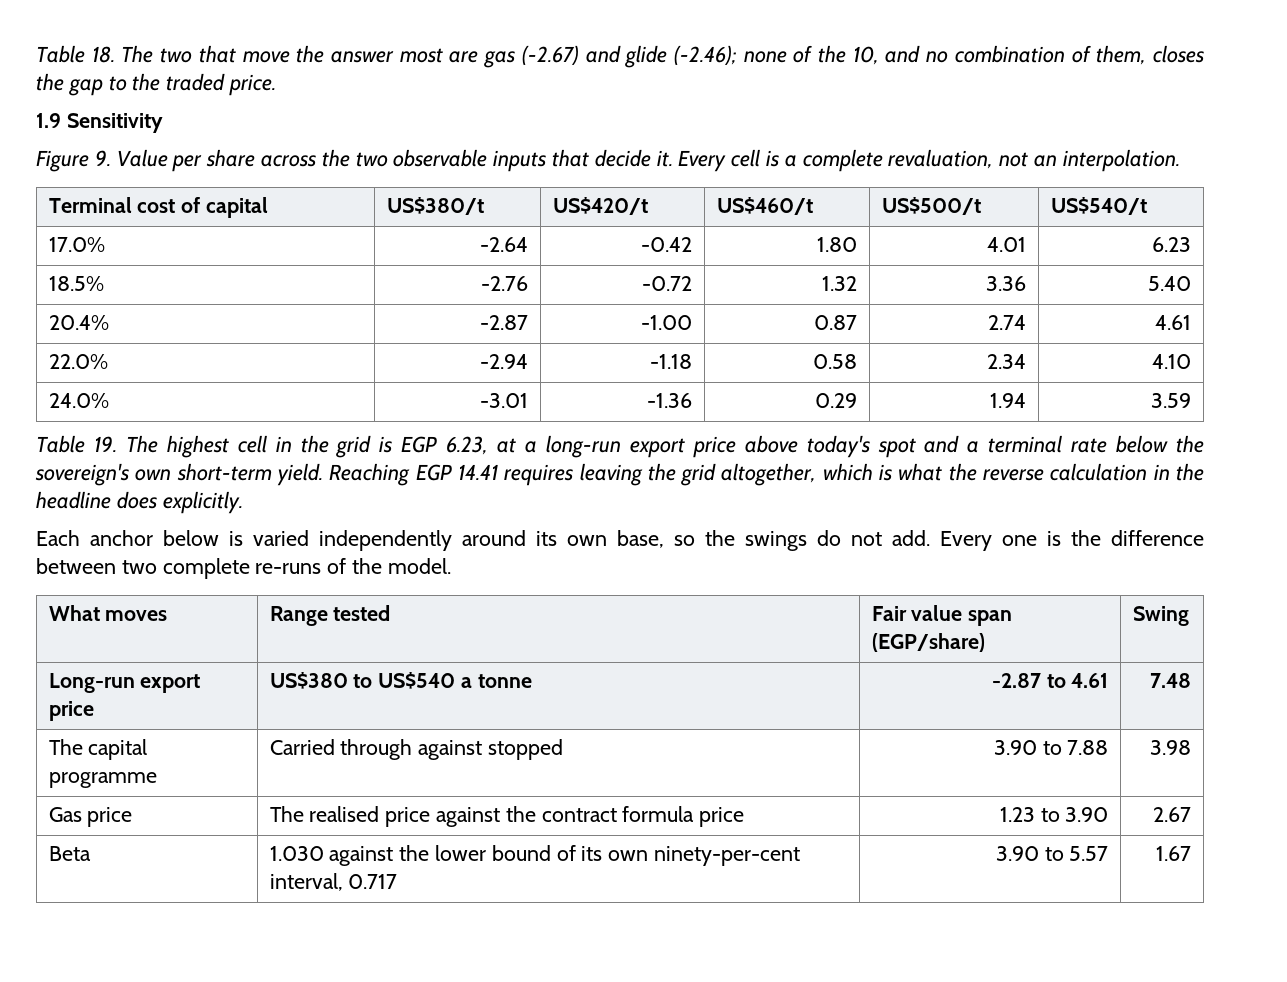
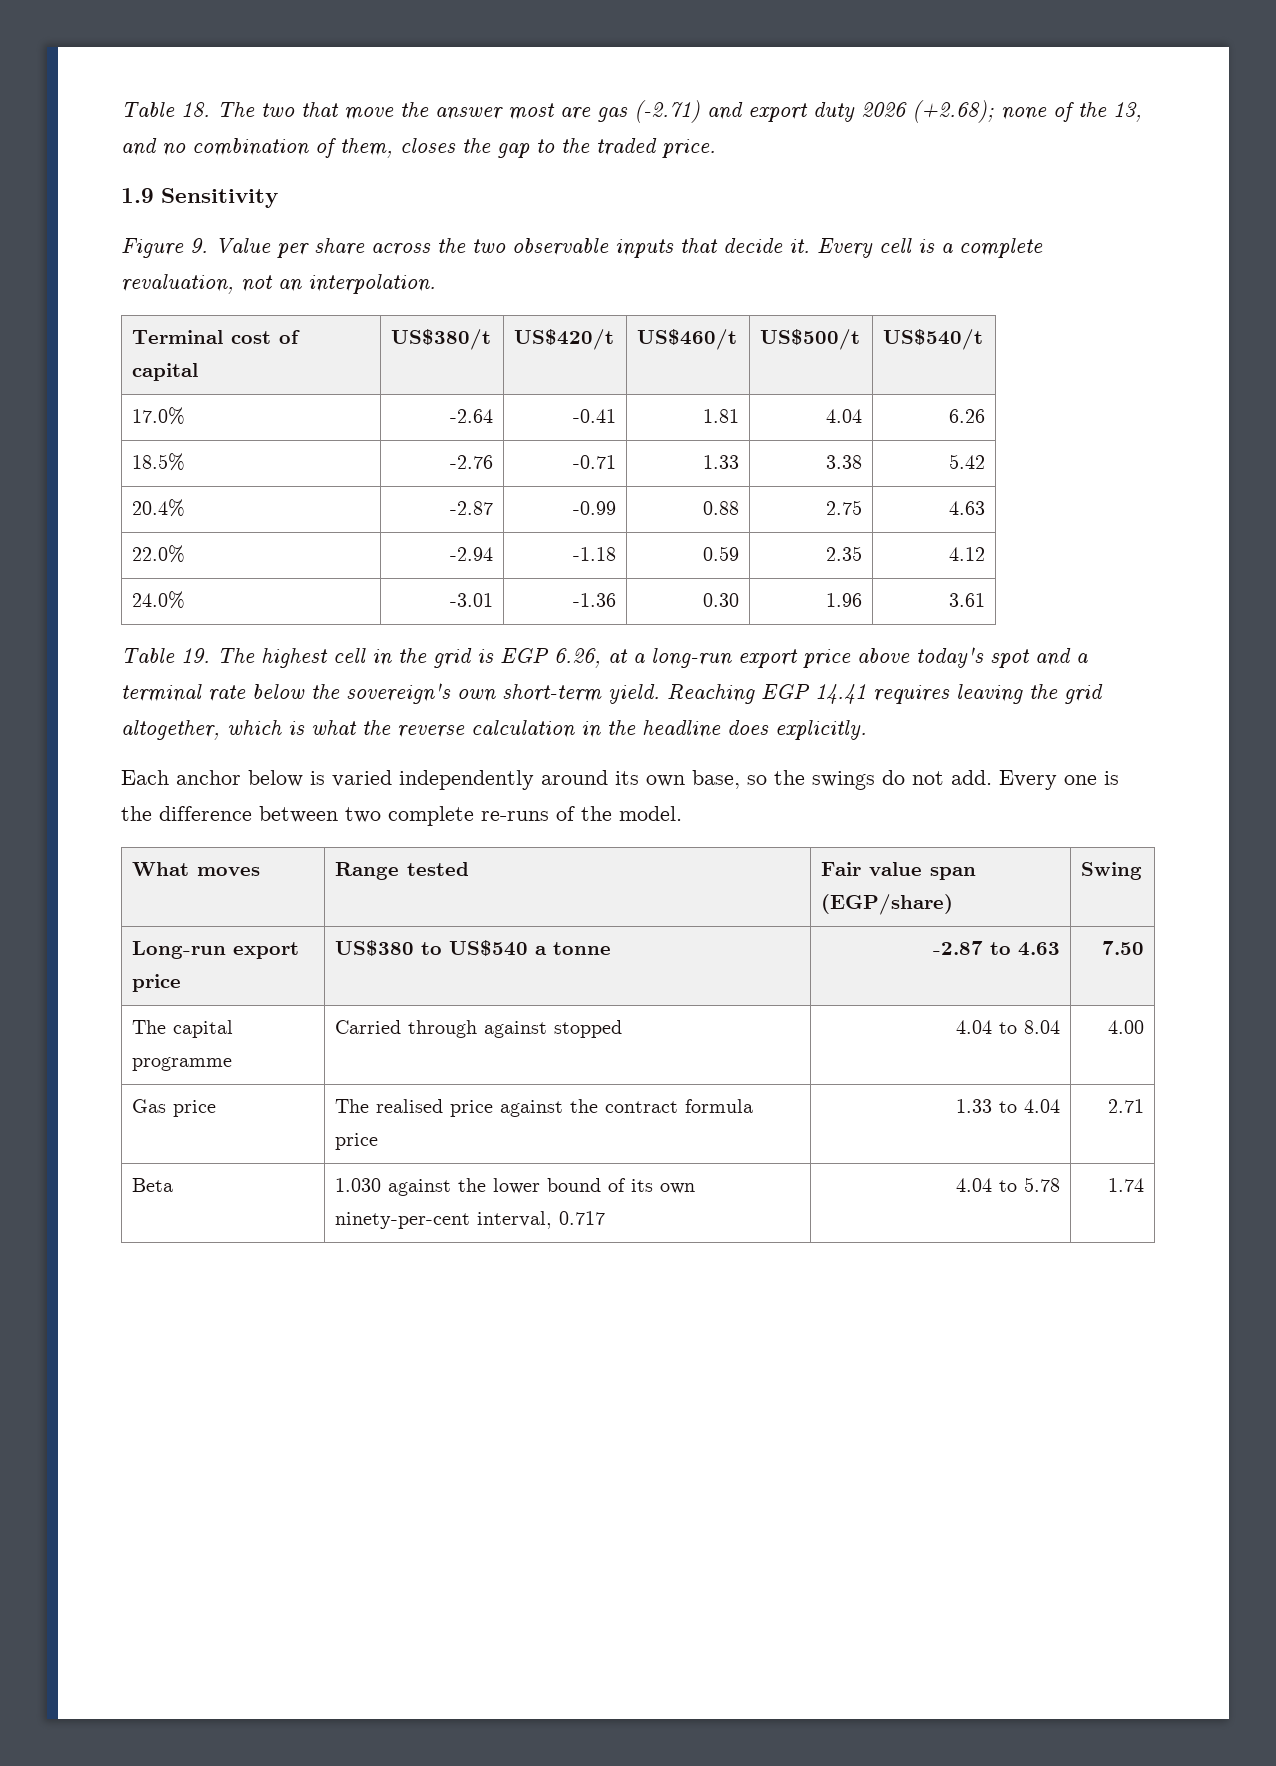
[521,45,737,68] (-2.67) and glide (-2.46); -> [634,100,994,123] (-2.71) and export duty 2026 (+2.68);
[852,46,879,65] 10, -> [1113,102,1142,122] 13,
[641,237,693,252] [817,237,858,252] [987,237,1027,252] [1152,237,1192,252] [48,276,104,291] [481,276,529,291] [642,276,693,291] [822,276,858,291] [986,276,1027,291] [1148,276,1192,291] [48,315,109,330] [480,315,529,330] [641,315,693,330] [814,315,858,330] [988,315,1027,330] [1155,315,1192,330] -0.42 | 1.80 | 4.01 | 6.23 // 18.5% | -2.76 | -0.72 | 1.32 | 3.36 | 5.40 // 20.4% | -2.87 | -1.00 | 0.87 | 2.74 | 4.61 -> [573,409,617,423] [703,409,740,423] [826,409,863,423] [949,409,986,423] [131,453,185,471] [450,455,494,469] [573,455,617,469] [703,455,740,469] [826,455,863,469] [949,454,986,469] [131,499,185,517] [450,501,494,515] [573,501,617,515] [703,501,740,515] [826,500,863,515] [949,501,986,515] -0.41 | 1.81 | 4.04 | 6.26 // 18.5% | -2.76 | -0.71 | 1.33 | 3.38 | 5.42 // 20.4% | -2.87 | -0.99 | 0.88 | 2.75 | 4.63
[813,354,858,369] [987,354,1027,369] [1152,354,1192,369] 0.58 | 2.34 | 4.10 -> [703,546,740,561] [826,546,863,561] [949,547,986,561] 0.59 | 2.35 | 4.12
[815,393,858,408] [990,393,1027,408] [1151,393,1192,408] 0.29 | 1.94 | 3.59 -> [703,593,740,607] [826,593,863,607] [949,593,986,607] 0.30 | 1.96 | 3.61
[446,436,489,455] 6.23, -> [554,648,601,668] 6.26,
[1071,673,1109,688] [1150,673,1192,688] 4.61 | 7.48 -> [1018,942,1061,956] [1102,941,1145,955] 4.63 | 7.50
[993,740,1109,755] [1150,740,1192,755] 3.90 to 7.88 | 3.98 -> [956,1020,1061,1034] [1108,1020,1145,1034] 4.04 to 8.04 | 4.00
[999,807,1109,822] [1153,807,1192,822] 1.23 to 3.90 | 2.67 -> [956,1099,1061,1113] [1108,1099,1145,1113] 1.33 to 4.04 | 2.71
[995,846,1109,861] [1156,846,1192,861] 3.90 to 5.57 | 1.67 -> [956,1177,1061,1192] [1108,1178,1145,1192] 4.04 to 5.78 | 1.74

